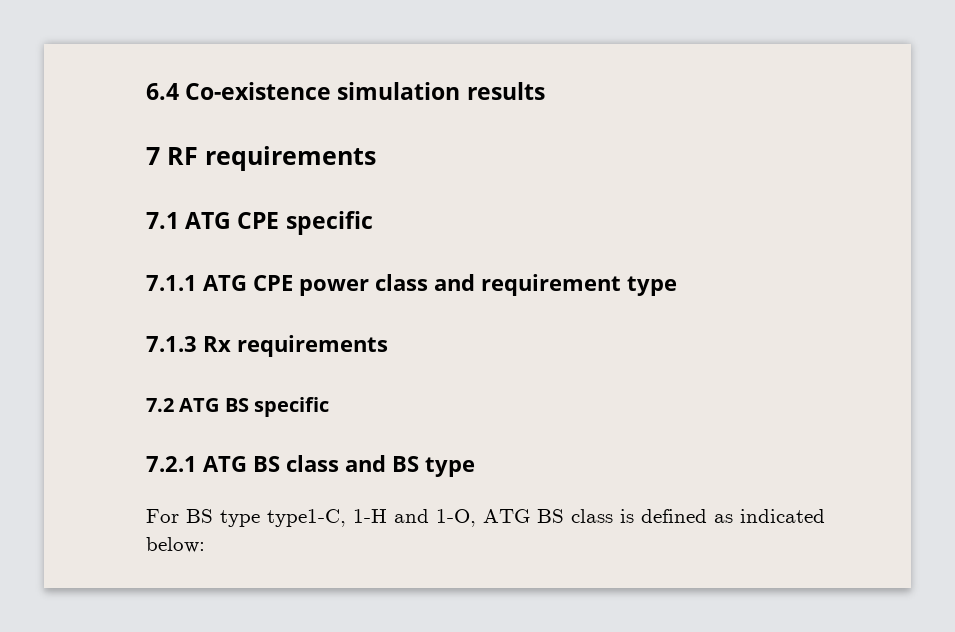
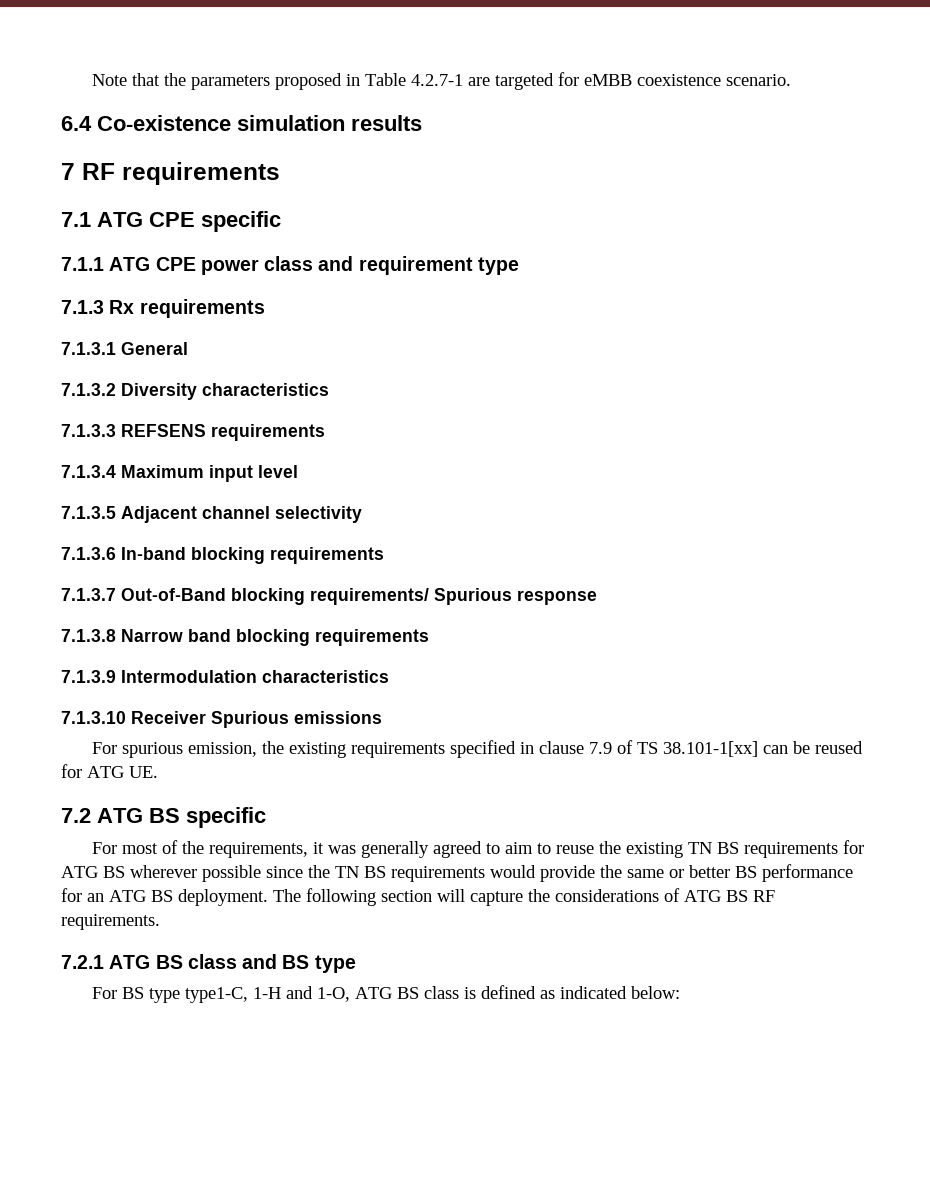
(146, 91) none -> [92,72,792,90] Note that the parameters proposed in Table 4.2.7-1 are targeted for eMBB coexistence scenario. //
[146,397,330,417] 7.2 ATG BS specific -> [61,342,188,355] [61,383,329,400] [61,424,325,441] [61,465,298,482] [61,506,362,523] [61,547,384,564] [61,588,597,605] [61,629,429,646] [61,670,389,683] [61,711,382,728] [92,740,864,758] [61,764,158,778] [61,807,266,828] [92,840,865,858] [61,864,853,882] [61,888,775,906] [61,914,160,930] 7.1.3.1 General // 7.1.3.2 Diversity characteristics // 7.1.3.3 REFSENS requirements // 7.1.3.4 Maximum input level // 7.1.3.5 Adjacent channel selectivity // 7.1.3.6 In-band blocking requirements // 7.1.3.7 Out-of-Band blocking requirements/ Spurious response // 7.1.3.8 Narrow band blocking requirements // 7.1.3.9 Intermodulation characteristics // 7.1.3.10 Receiver Spurious emissions // For spurious emission, the existing requirements specified in clause 7.9 of TS 38.101-1[xx] can be reused for ATG UE. // 7.2 ATG BS specific // For most of the requirements, it was generally agreed to aim to reuse the existing TN BS requirements for ATG BS wherever possible since the TN BS requirements would provide the same or better BS performance for an ATG BS deployment. The following section will capture the considerations of ATG BS RF requirements.

